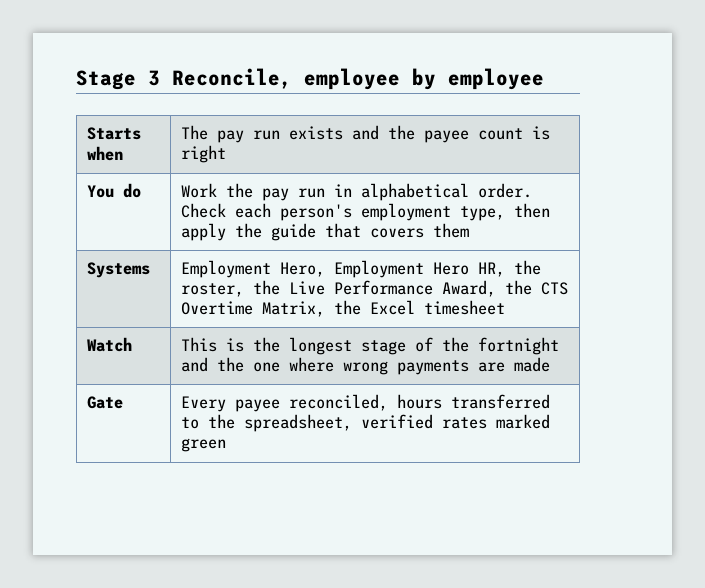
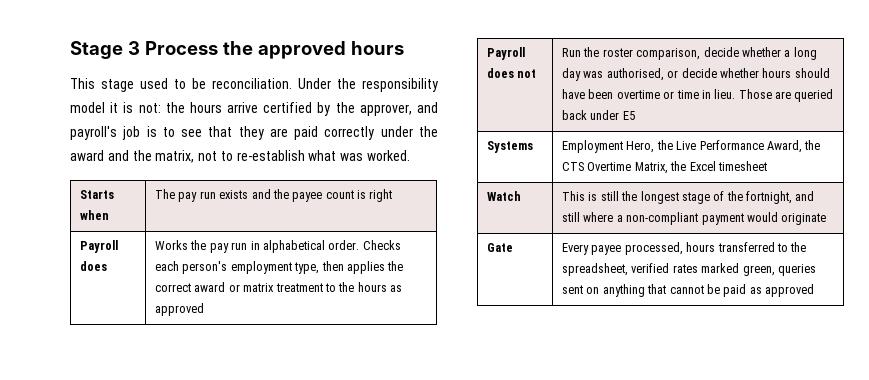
[172,68,544,90] Reconcile, employee by employee -> [144,41,404,59] [70,78,438,92] [70,102,438,116] [70,126,438,140] [70,150,411,163] Process the approved hours // This stage used to be reconciliation. Under the responsibility model it is not: the hours arrive certified by the approver, and payroll's job is to see that they are paid correctly under the award and the matrix, not to re-establish what was worked.
[87,183,142,198] [181,183,218,198] You do | Work -> [80,240,119,253] [80,261,108,271] [155,240,189,250] Payroll does | Works
[181,203,227,218] Check -> [362,240,401,250] Checks
[181,223,470,241] [87,262,151,278] [181,260,542,278] [181,283,245,297] apply the guide that covers them // Systems | Employment Hero, Employment Hero HR, the roster, -> [346,261,404,274] [155,282,403,292] [155,303,205,316] [487,47,526,60] [487,68,537,78] [562,47,817,60] [562,68,830,81] [562,89,834,102] [562,110,635,120] [487,141,534,153] [562,140,655,153] applies the correct award or matrix treatment to the hours as approved // Payroll does not | Run the roster comparison, decide whether a long day was authorised, or decide whether hours should have been overtime or time in lieu. Those are queried back under E5 // Systems | Employment Hero,
(245, 345) none -> [600,191,619,201] still
[478,337,560,355] [181,357,551,375] fortnight and the one where wrong payments are made -> [746,191,815,204] [562,212,827,225] fortnight, and still where a non-compliant payment would originate
[289,394,389,411] reconciled, -> [624,242,683,255] processed,
[181,438,227,452] green -> [742,264,816,276] [562,284,815,297] green, queries sent on anything that cannot be paid as approved

